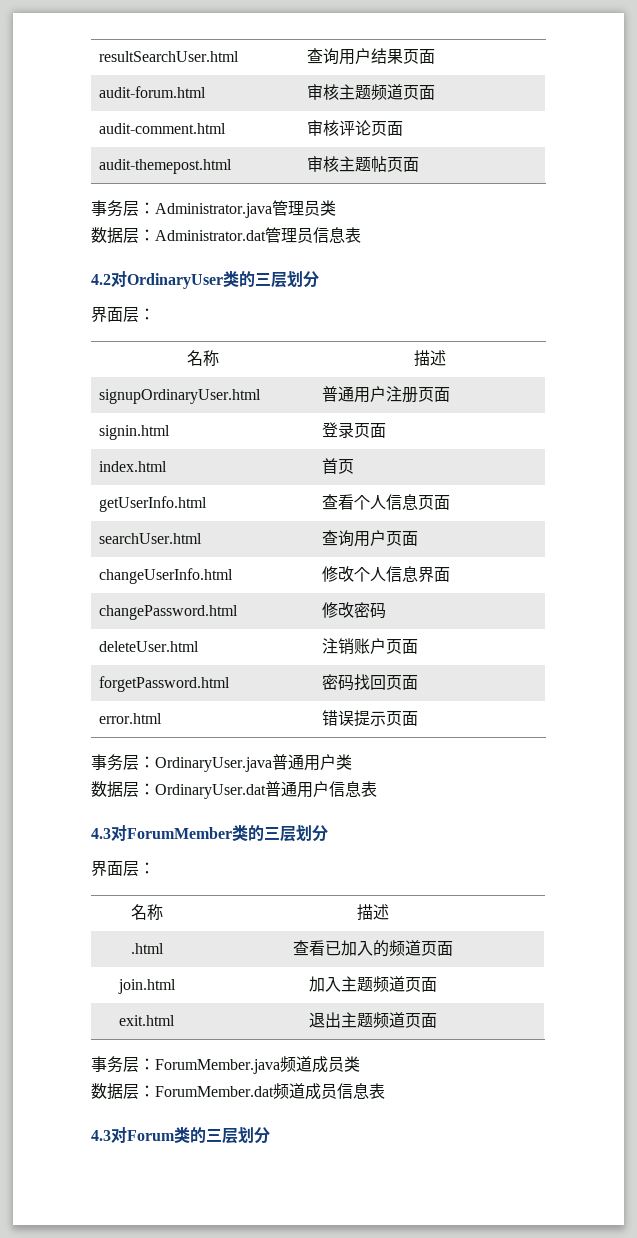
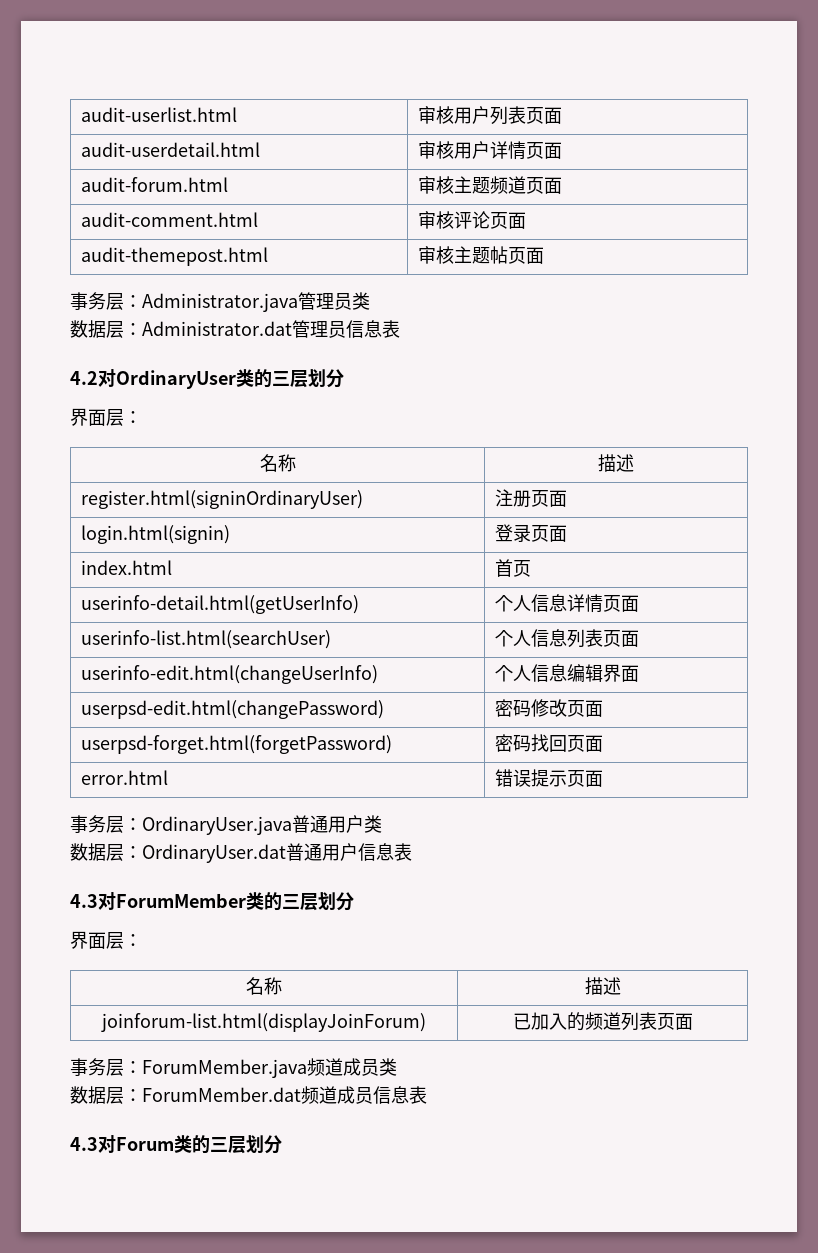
[99,51,240,62] [307,48,404,65] resultSearchUser.html | 查询用户结果 -> [81,107,238,122] [418,106,563,125] [81,142,261,157] [418,141,527,160] audit-userlist.html | 审核用户列表页面 // audit-userdetail.html | 审核用户详情
[99,389,262,404] [322,386,387,403] signupOrdinaryUser.html | 普通用户 -> [81,490,364,509] register.html(signinOrdinaryUser) |
[99,425,171,440] signin.html -> [81,525,231,544] login.html(signin)
[99,496,208,512] [322,494,451,510] [99,533,203,544] [322,530,419,547] [99,568,234,584] [322,566,451,582] [99,605,239,620] [322,602,387,619] [99,641,200,652] [322,638,419,655] [99,676,231,692] getUserInfo.html | 查看个人信息页面 // searchUser.html | 查询用户页面 // changeUserInfo.html | 修改个人信息界面 // changePassword.html | 修改密码 // deleteUser.html | 注销账户页面 // forgetPassword.html -> [81,595,360,614] [495,594,640,613] [81,630,332,649] [495,629,640,648] [81,665,379,684] [495,664,640,682] [81,700,385,719] [495,699,604,717] [81,735,393,754] userinfo-detail.html(getUserInfo) | 个人信息详情页面 // userinfo-list.html(searchUser) | 个人信息列表页面 // userinfo-edit.html(changeUserInfo) | 个人信息编辑界面 // userpsd-edit.html(changePassword) | 密码修改页面 // userpsd-forget.html(forgetPassword)
[130,943,164,954] [293,940,325,956] .html | 查看 -> [101,1013,426,1032] joinforum-list.html(displayJoinForum) |
[421,941,453,956] [117,979,176,994] [309,976,437,992] [119,1015,175,1026] [309,1012,405,1028] 页面 // join.html | 加入主题频道页面 // exit.html | 退出主题频道 -> [620,1012,657,1031] 列表

